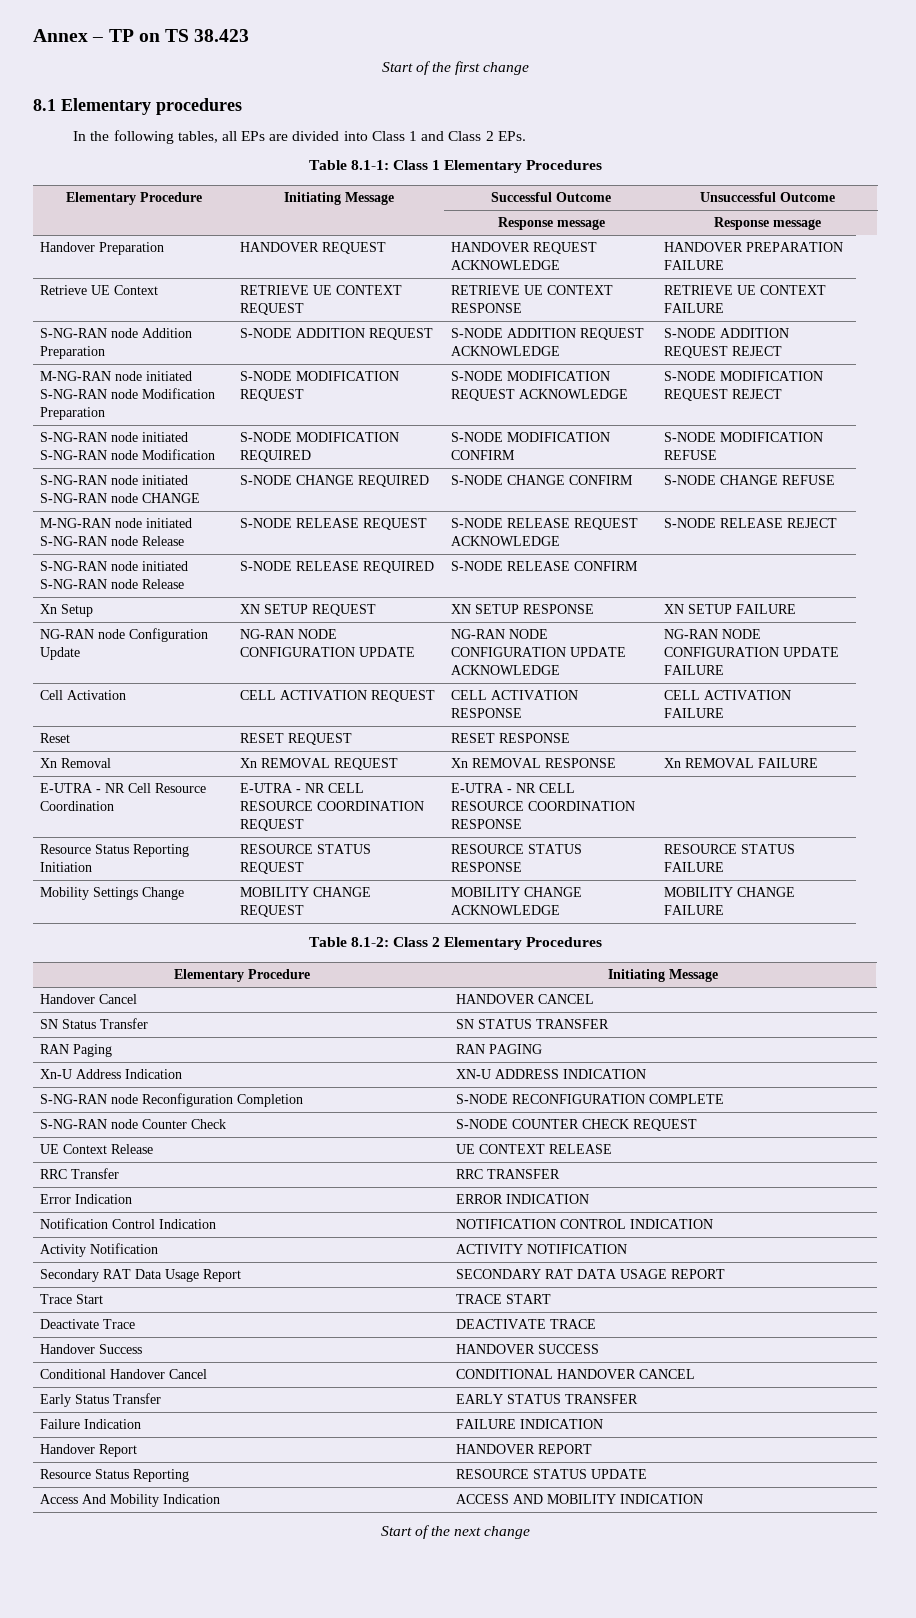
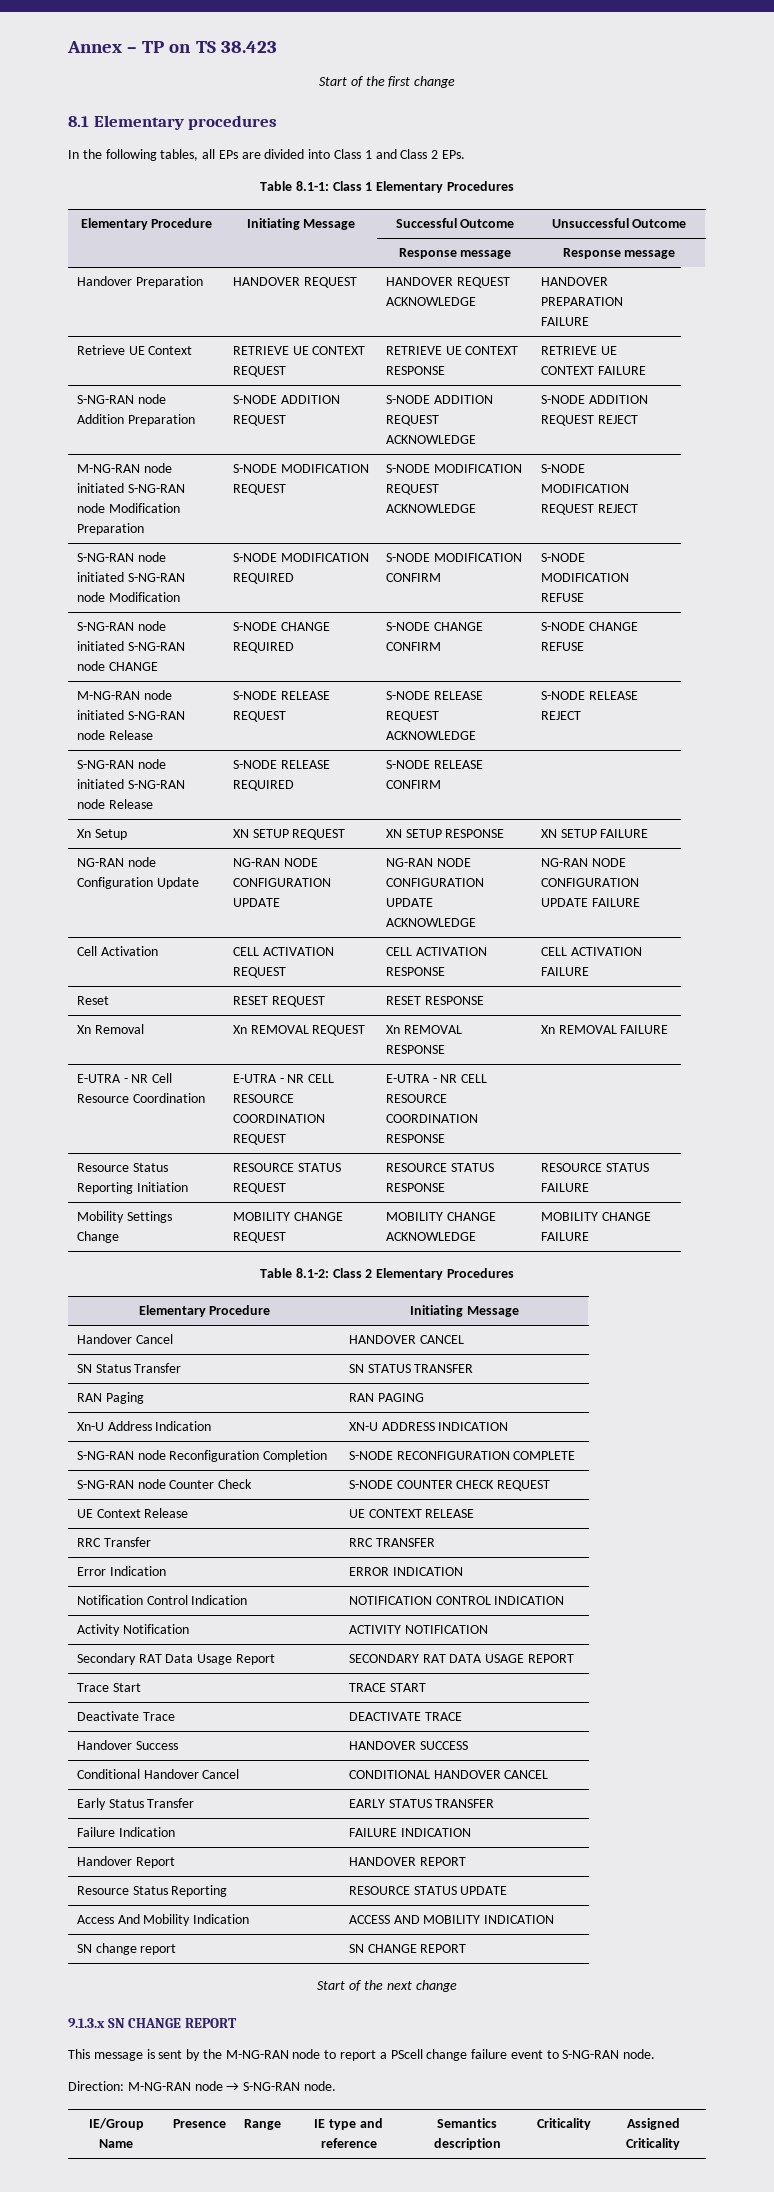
(703, 1499) none -> [76,1943,177,1955] [348,1944,467,1953] // SN change report | SN CHANGE REPORT
(531, 1532) none -> [68,2018,237,2028] [68,2049,656,2061] [68,2081,336,2091] [88,2118,144,2130] [99,2139,133,2148] [172,2119,226,2128] [243,2119,281,2130] [314,2118,383,2130] [320,2138,377,2148] [437,2118,497,2128] [433,2138,501,2150] [537,2118,591,2130] [626,2118,680,2130] [626,2138,680,2150] // 9.1.3.x SN CHANGE REPORT // This message is sent by the M-NG-RAN node to report a PScell change failure event to S-NG-RAN node. // Direction: M-NG-RAN node → S-NG-RAN node. // IE/Group Name | Presence | Range | IE type and reference | Semantics description | Criticality | Assigned Criticality

